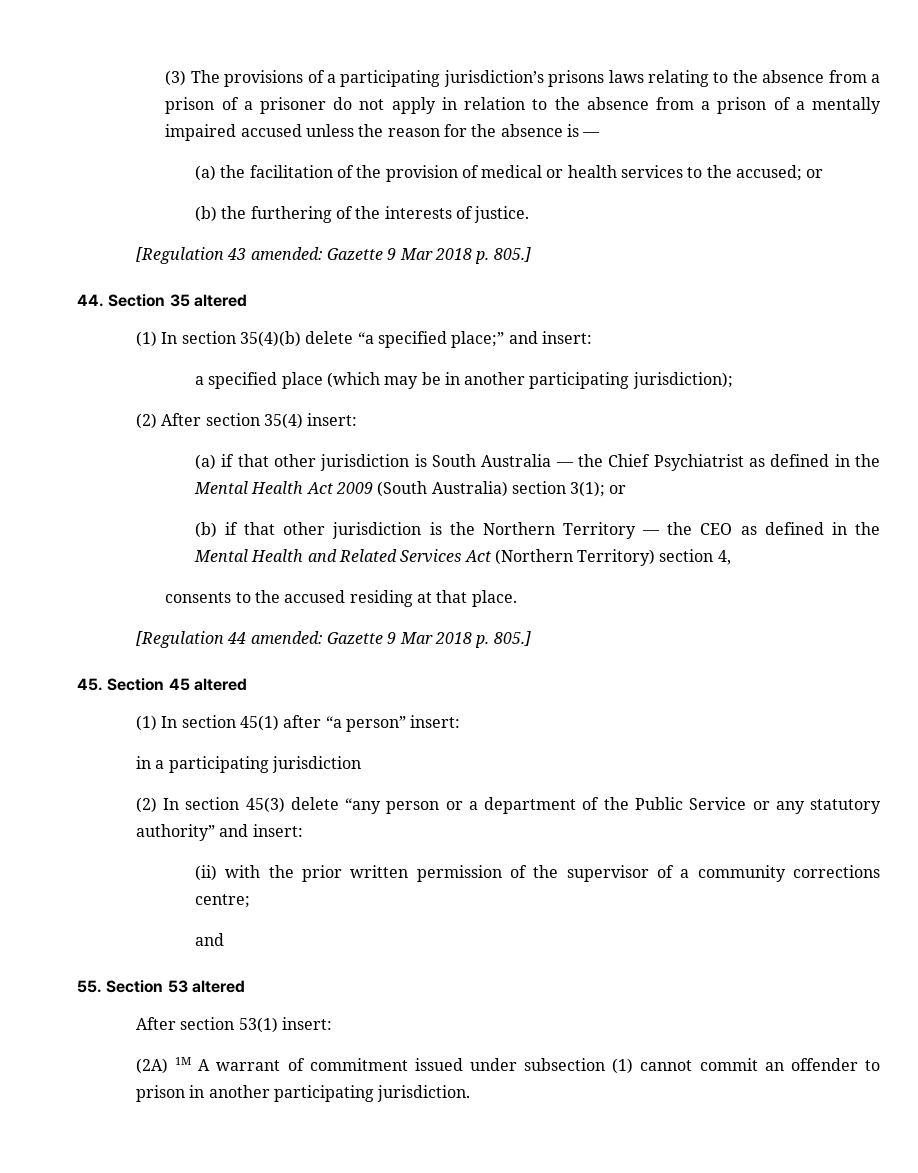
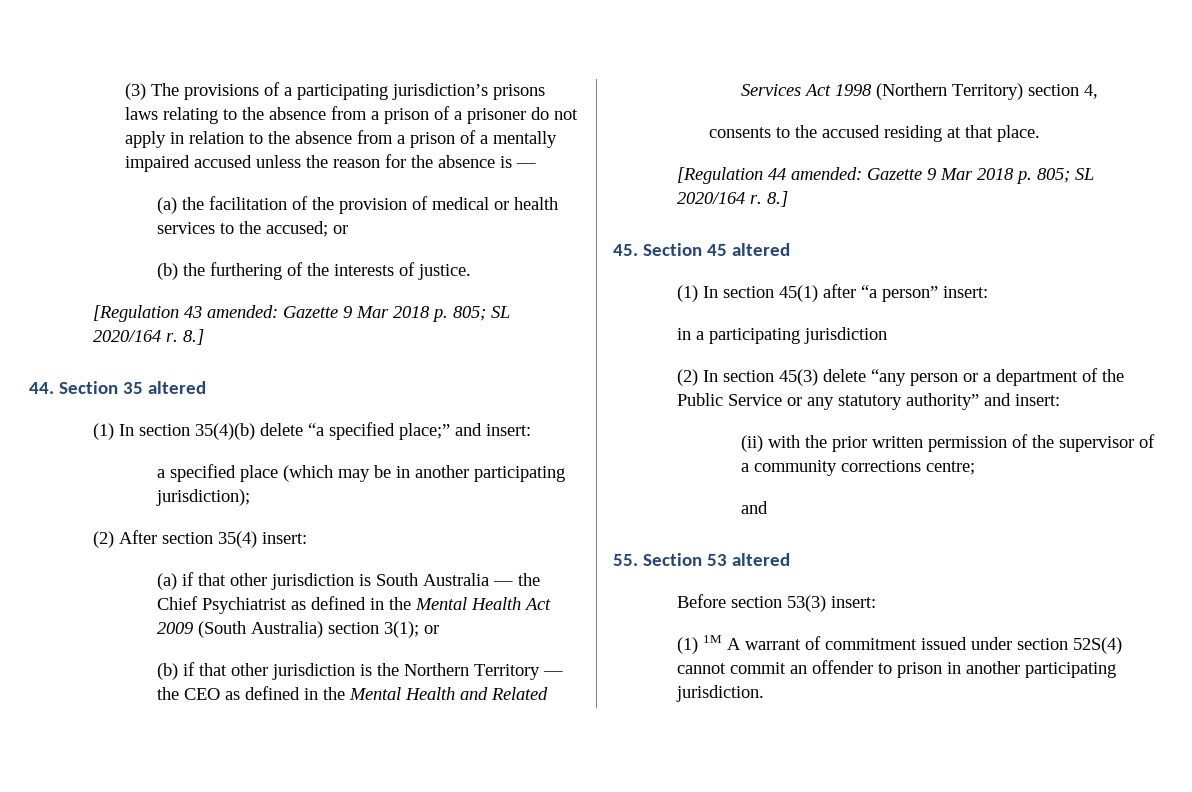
[493,247,531,262] 805.] -> [453,306,511,321] [93,329,205,345] 805; SL 2020/164 r. 8.]
(491, 556) none -> [835,84,873,96] 1998
[493,631,531,646] 805.] -> [1037,168,1095,183] [677,191,789,207] 805; SL 2020/164 r. 8.]
[135,1017,332,1033] [135,1058,168,1074] After section 53(1) insert: // (2A) -> [677,594,877,612] [677,637,699,654] Before section 53(3) insert: // (1)
[524,1058,634,1074] subsection (1) -> [1017,637,1123,654] section 52S(4)

